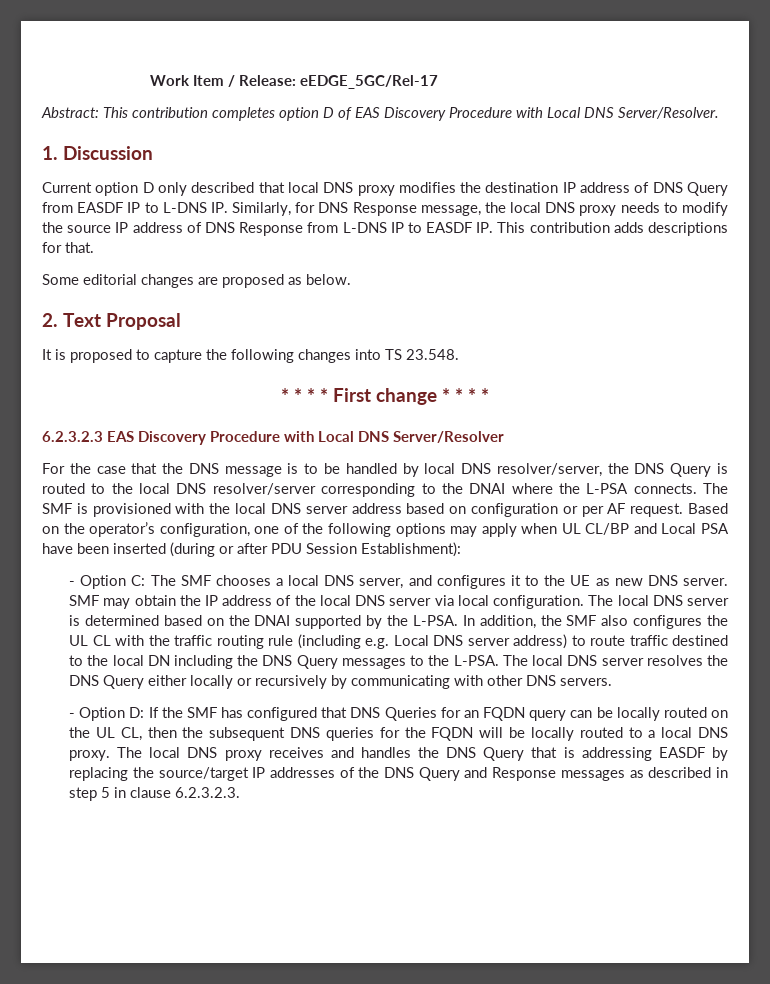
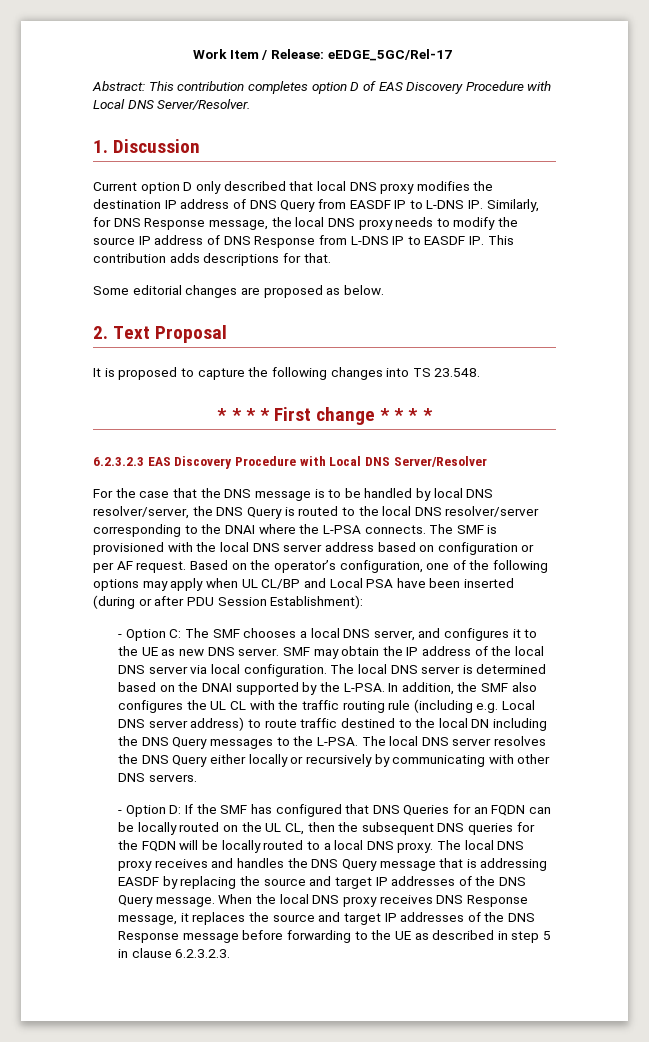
[529,710,567,721] query -> (526, 810) none
(525, 754) none -> [379,861,436,871] message
[158,767,249,781] source/target -> [263,876,372,889] source and target
[464,767,625,781] and Response messages -> [155,894,528,907] [118,912,536,925] [118,930,411,943] message. When the local DNS proxy receives DNS Response message, it replaces the source and target IP addresses of the DNS Response message before forwarding to the UE

